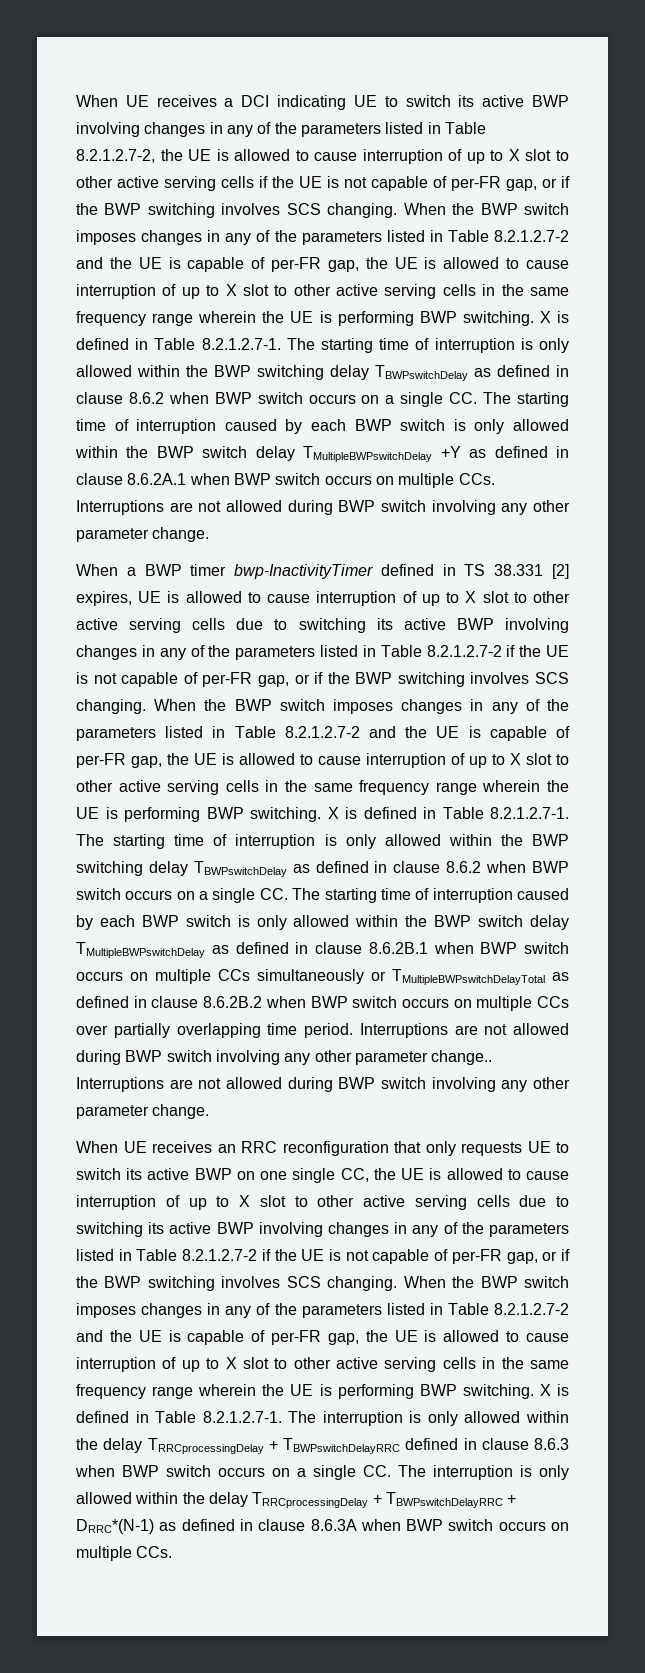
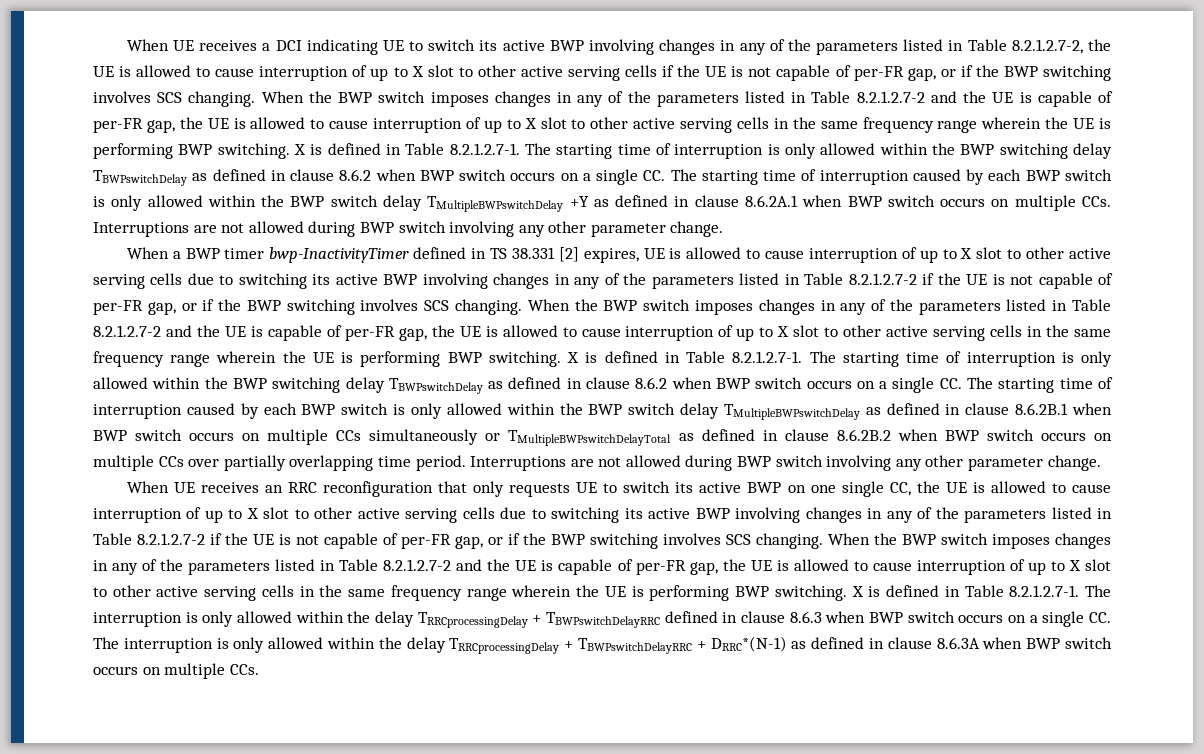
[431,1050,493,1065] [76,1077,570,1092] [76,1105,149,1119] change.. Interruptions are not allowed during BWP switch involving any other parameter -> (1044, 464) none

